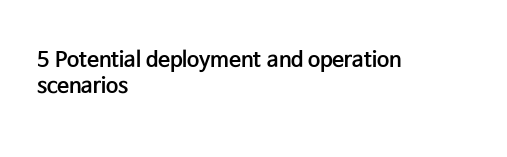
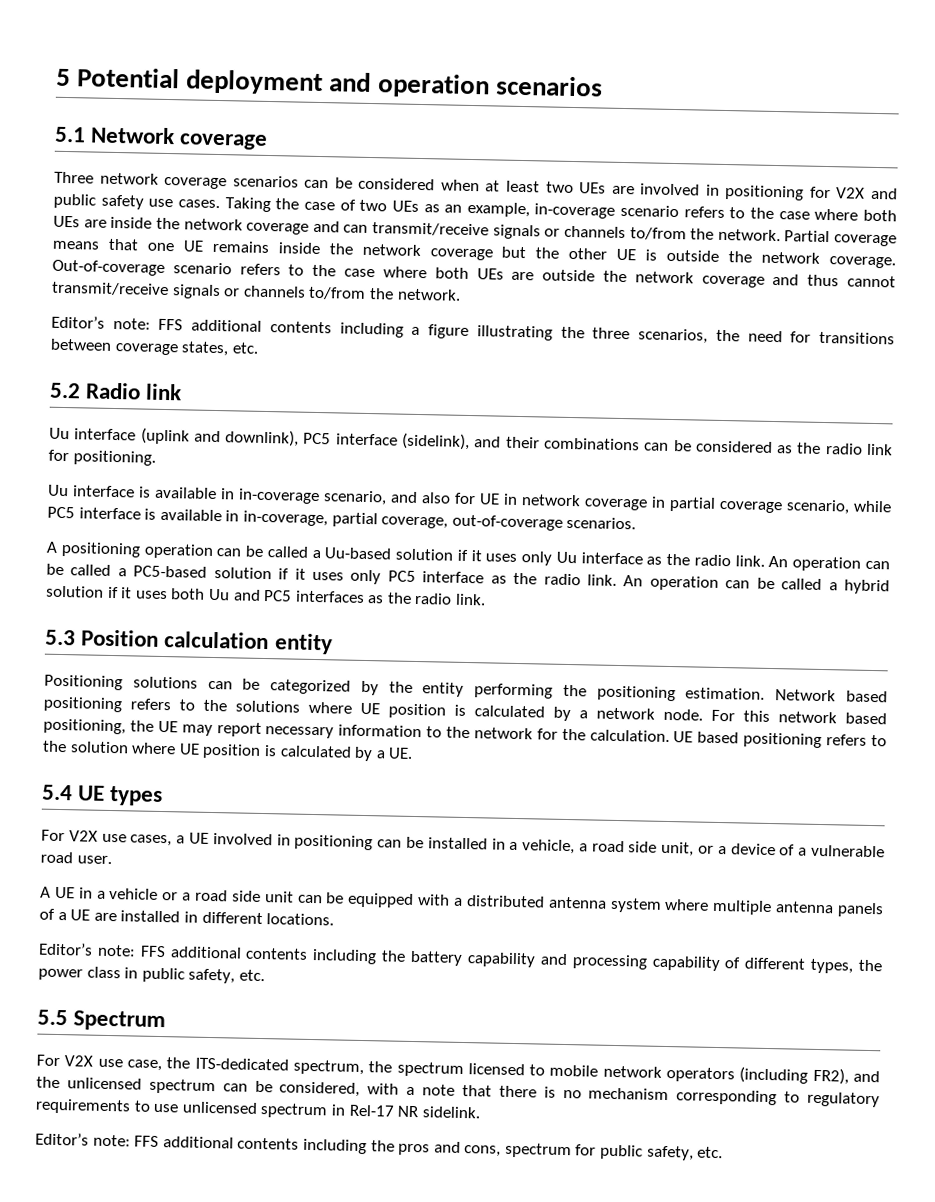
(128, 85) none -> [54,126,269,150] [54,171,898,201] [53,193,897,222] [53,215,897,247] [52,238,897,269] [52,259,896,288] [51,281,461,301] [51,315,896,345] [50,338,259,357] [49,382,183,401] [49,427,893,456] [48,449,156,466] [47,484,892,515] [47,506,637,531] [46,541,891,572] [46,563,891,595] [46,585,487,606] [45,629,333,655] [44,674,888,703] [43,696,887,725] [43,718,887,749] [42,740,414,762] [41,784,164,807] [41,829,885,858] [40,851,112,865] [40,886,884,918] [39,908,335,926] [38,942,883,974] [38,966,265,984] [37,1009,167,1032] [36,1054,880,1085] [36,1076,880,1108] [35,1098,481,1119] [35,1132,724,1161] // 5.1 Network coverage // Three network coverage scenarios can be considered when at least two UEs are involved in positioning for V2X and public safety use cases. Taking the case of two UEs as an example, in-coverage scenario refers to the case where both UEs are inside the network coverage and can transmit/receive signals or channels to/from the network. Partial coverage means that one UE remains inside the network coverage but the other UE is outside the network coverage. Out-of-coverage scenario refers to the case where both UEs are outside the network coverage and thus cannot transmit/receive signals or channels to/from the network. // Editor’s note: FFS additional contents including a figure illustrating the three scenarios, the need for transitions between coverage states, etc. // 5.2 Radio link // Uu interface (uplink and downlink), PC5 interface (sidelink), and their combinations can be considered as the radio link for positioning. // Uu interface is available in in-coverage scenario, and also for UE in network coverage in partial coverage scenario, while PC5 interface is available in in-coverage, partial coverage, out-of-coverage scenarios. // A positioning operation can be called a Uu-based solution if it uses only Uu interface as the radio link. An operation can be called a PC5-based solution if it uses only PC5 interface as the radio link. An operation can be called a hybrid solution if it uses both Uu and PC5 interfaces as the radio link. // 5.3 Position calculation entity // Positioning solutions can be categorized by the entity performing the positioning estimation. Network based positioning refers to the solutions where UE position is calculated by a network node. For this network based positioning, the UE may report necessary information to the network for the calculation. UE based positioning refers to the solution where UE position is calculated by a UE. // 5.4 UE types // For V2X use cases, a UE involved in positioning can be installed in a vehicle, a road side unit, or a device of a vulnerable road user. // A UE in a vehicle or a road side unit can be equipped with a distributed antenna system where multiple antenna panels of a UE are installed in different locations. // Editor’s note: FFS additional contents including the battery capability and processing capability of different types, the power class in public safety, etc. // 5.5 Spectrum // For V2X use case, the ITS-dedicated spectrum, the spectrum licensed to mobile network operators (including FR2), and the unlicensed spectrum can be considered, with a note that there is no mechanism corresponding to regulatory requirements to use unlicensed spectrum in Rel-17 NR sidelink. // Editor’s note: FFS additional contents including the pros and cons, spectrum for public safety, etc.

